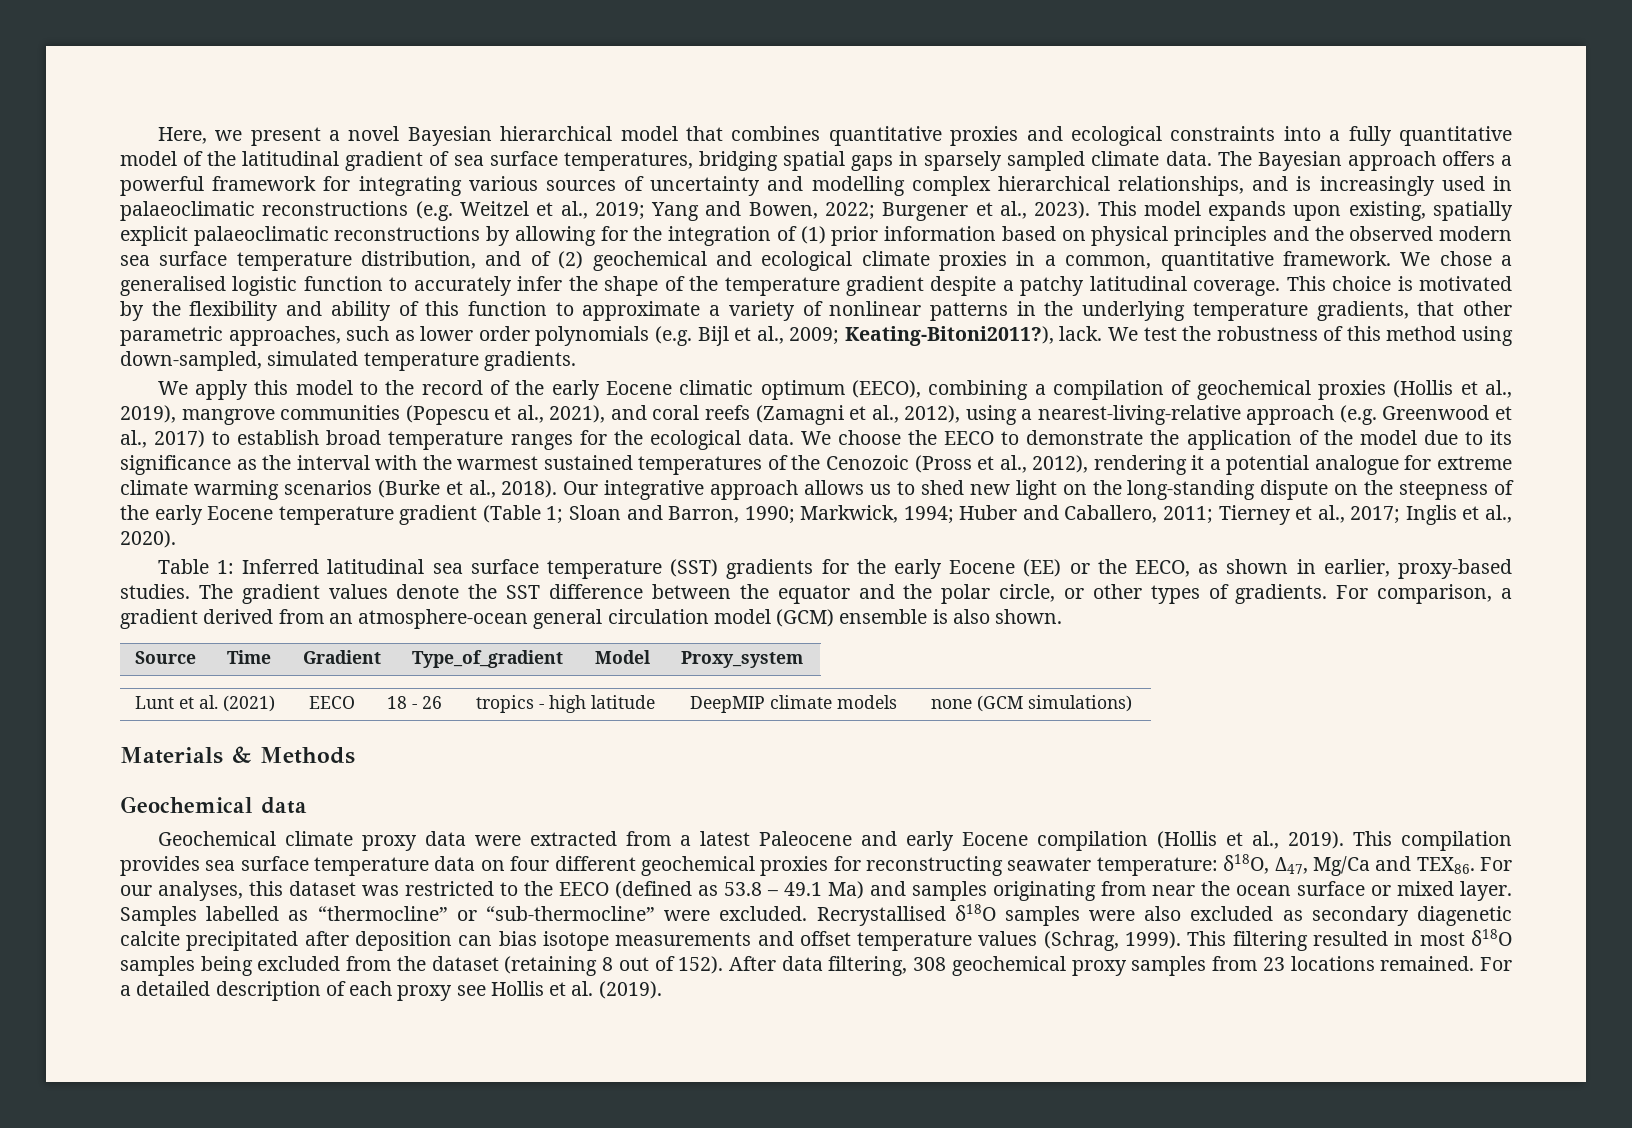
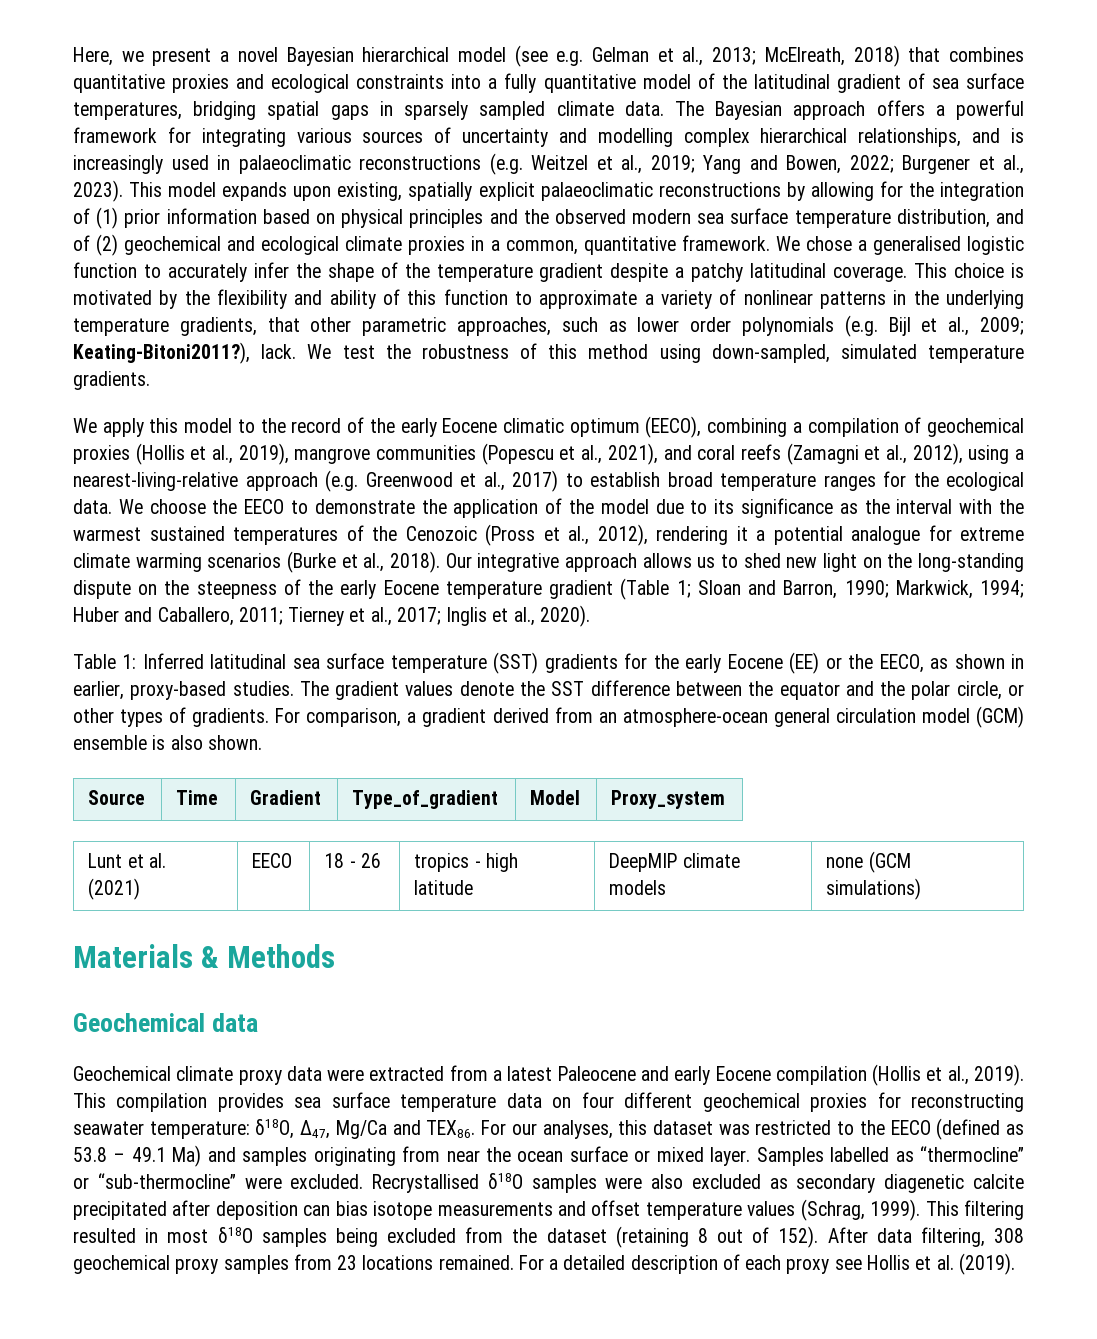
(678, 133) none -> [514,45,900,67] (see e.g. Gelman et al., 2013; McElreath, 2018)

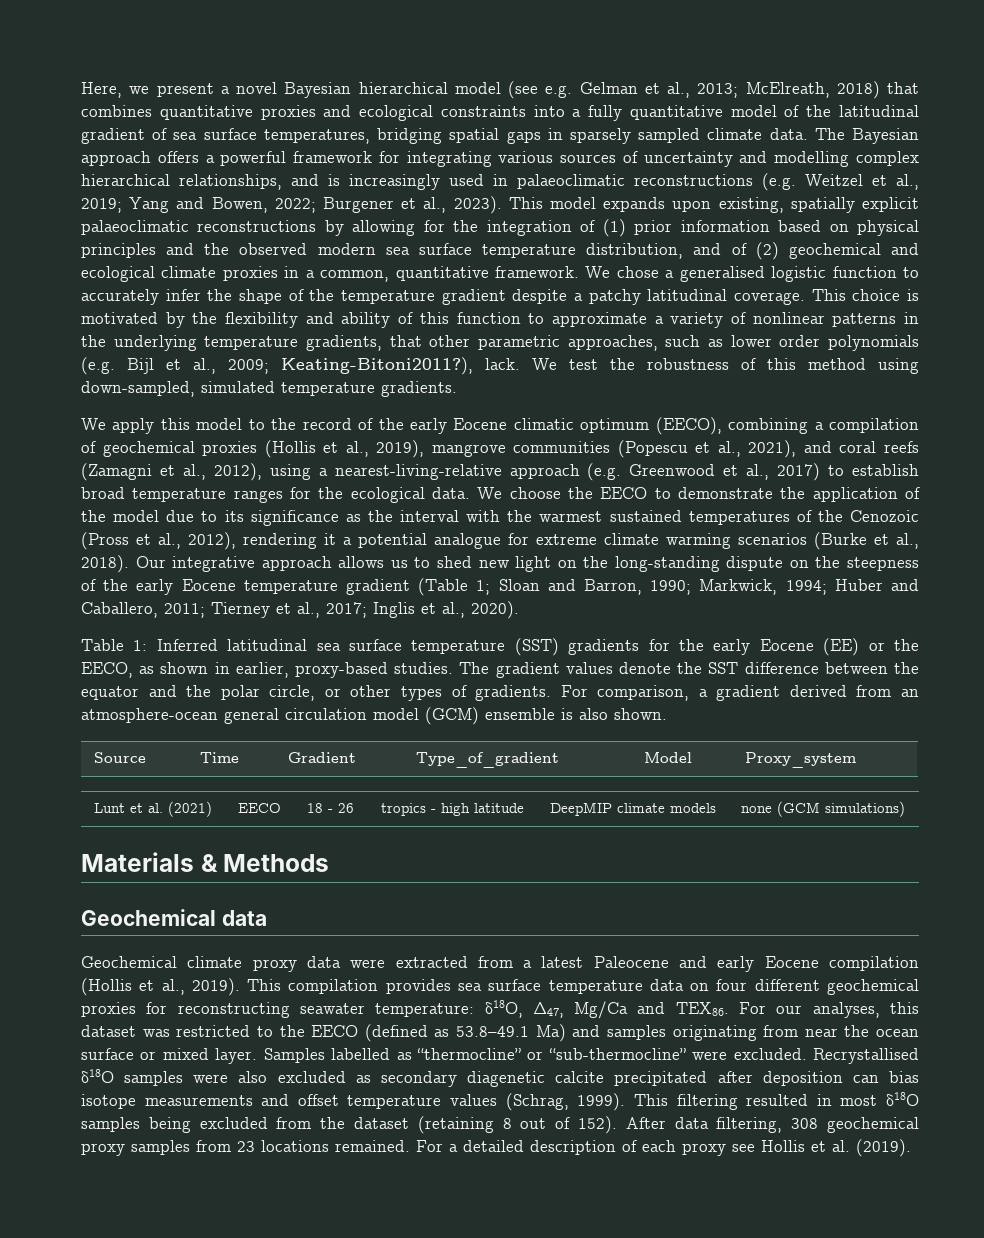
[73,1147,166,1162] 53.8 – 49.1 -> [456,1026,529,1037] 53.8–49.1

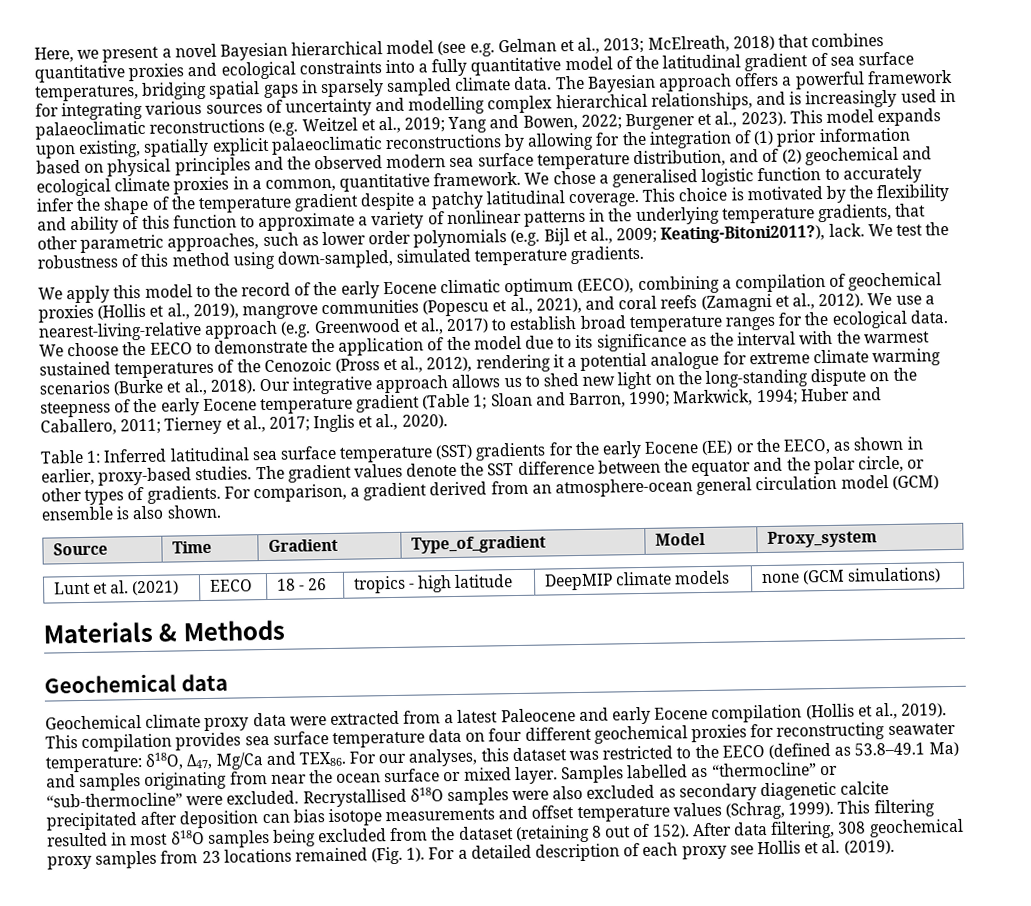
[213,463,311,481] 2012), using -> [818,292,922,309] 2012). We use
[335,1140,410,1152] remained. -> [294,846,426,865] remained (Fig. 1).

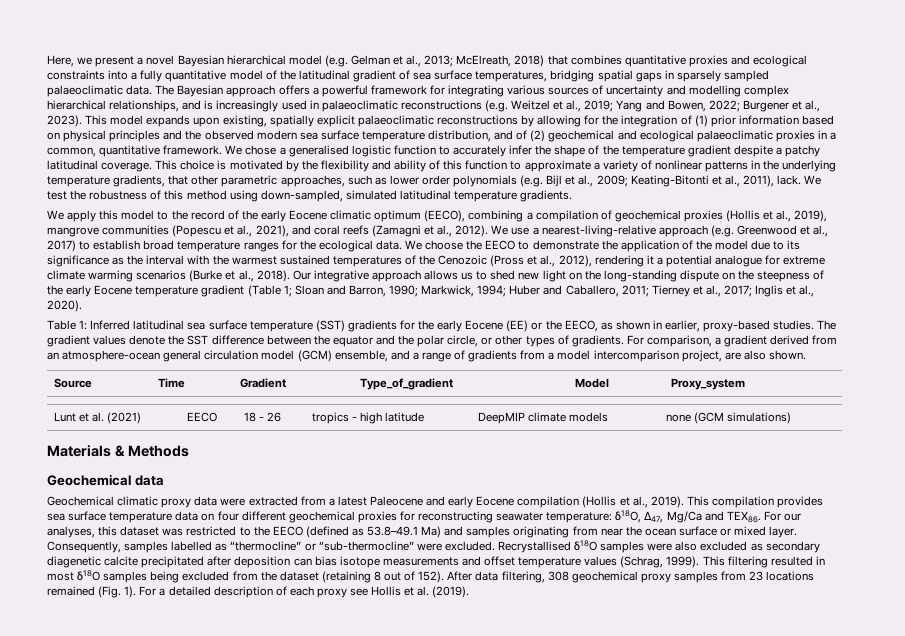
[437,40,495,57] (see e.g. -> [324,55,348,67] (e.g.
[454,77,512,91] climate -> [47,85,123,97] palaeoclimatic
[114,177,171,192] climate -> [696,130,773,142] palaeoclimatic
[660,224,826,244] Keating-Bitoni2011?), -> [630,175,774,187] Keating-Bitonti et al., 2011),
(472, 255) none -> [399,190,451,200] latitudinal
[41,506,131,521] ensemble is -> [334,350,741,362] ensemble, and a range of gradients from a model intercomparison project, are
[145,714,202,728] climate -> [117,496,159,506] climatic
[561,765,625,784] Samples -> [47,541,169,553] Consequently, samples

